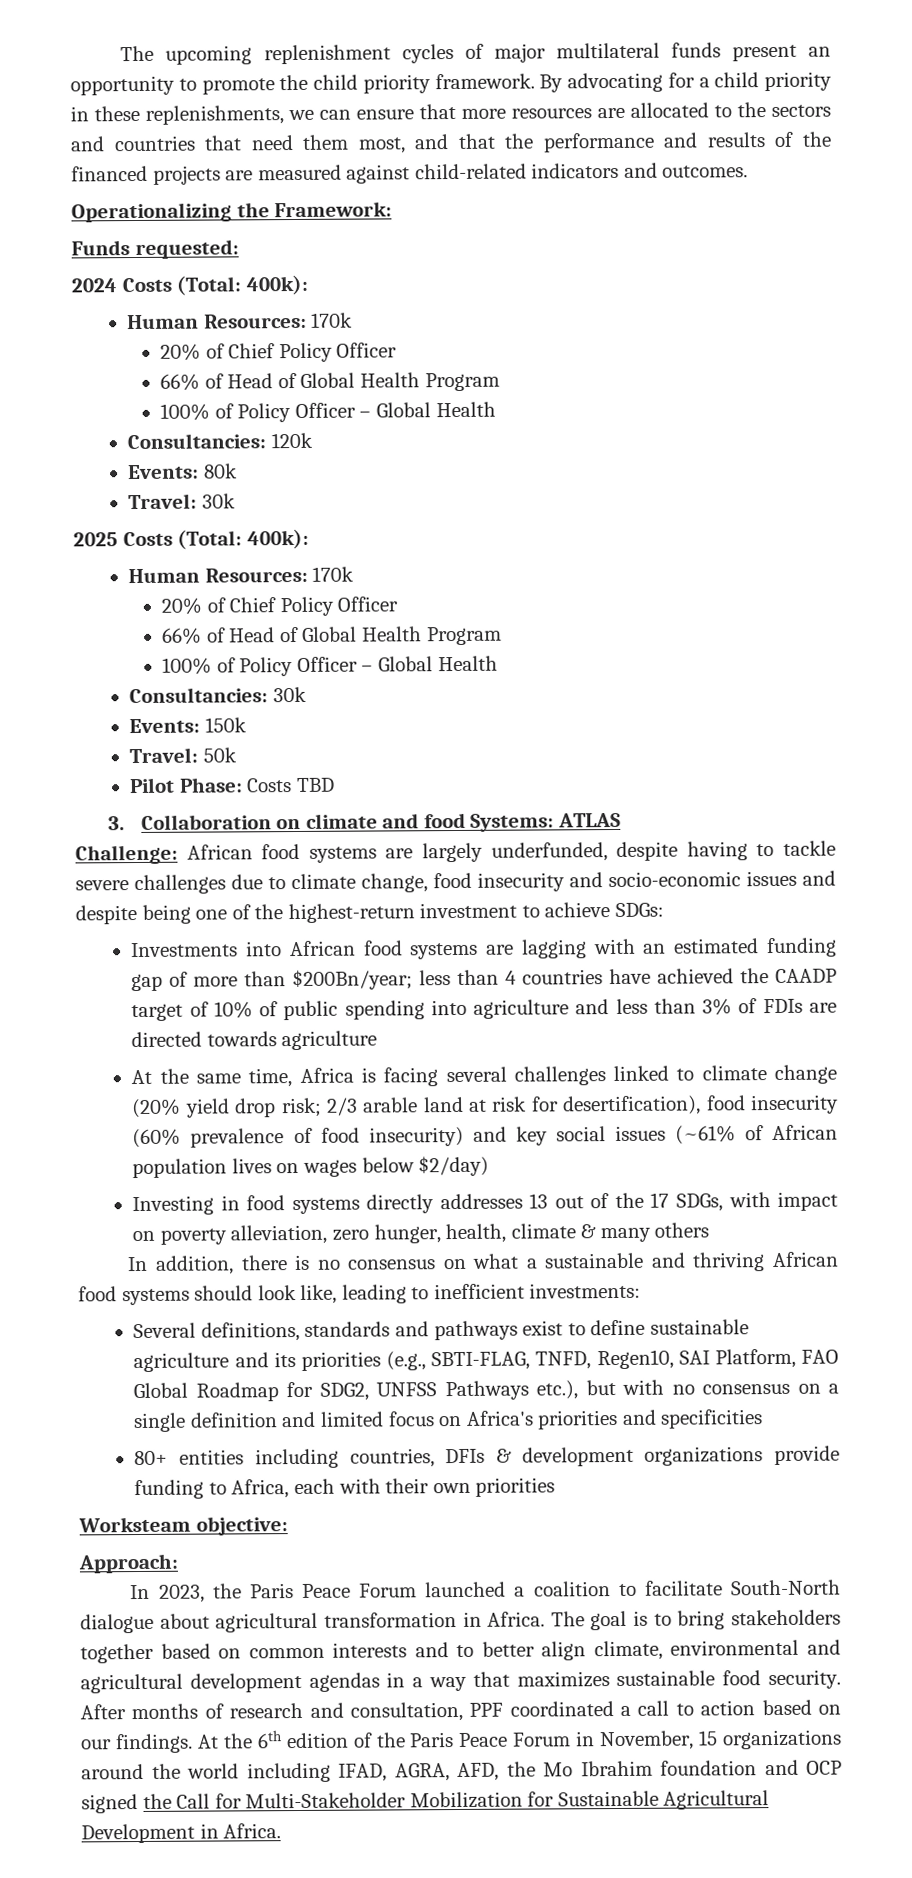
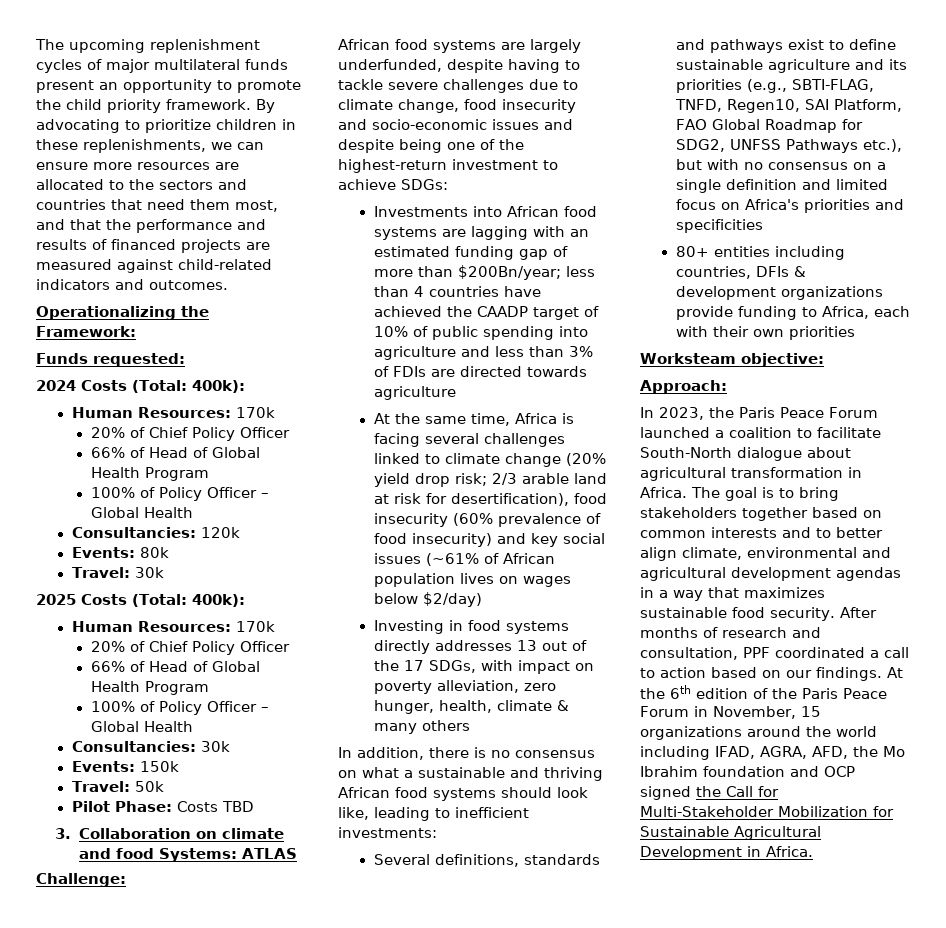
[667,71,832,92] for a child priority -> [125,119,277,133] to prioritize children
[419,103,456,120] that -> (88, 166) none
[802,131,833,147] the -> (107, 244) none
(178, 854) none -> (126, 880) //

